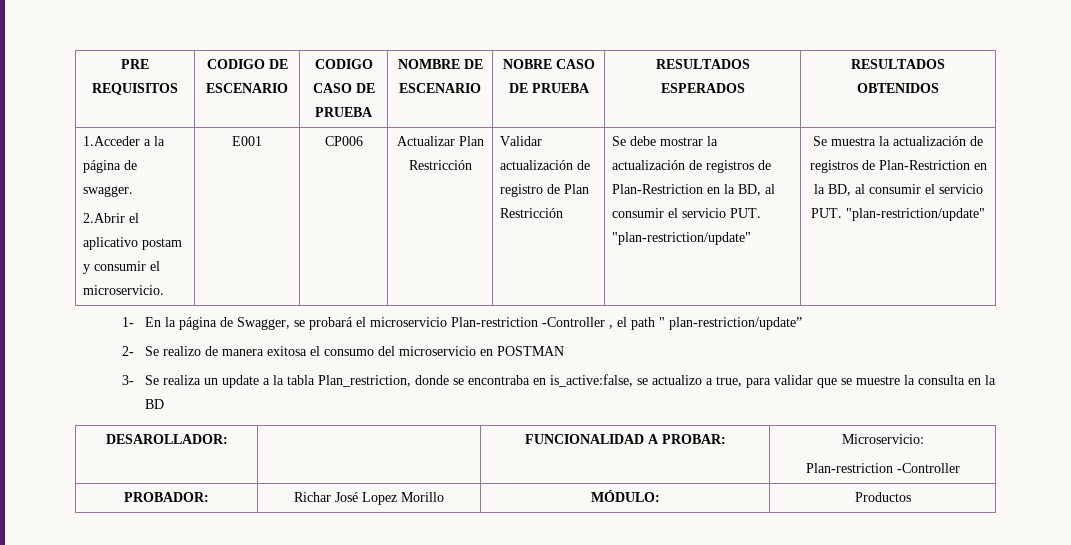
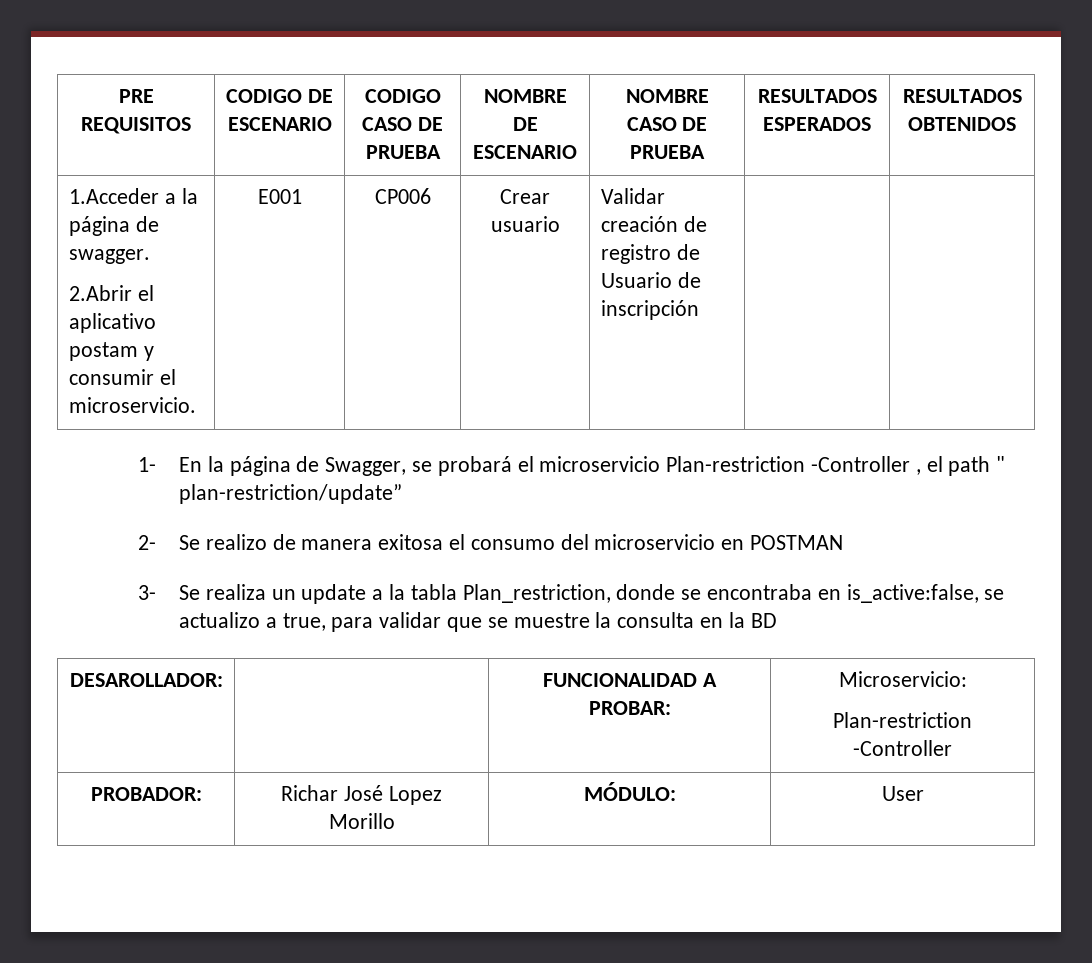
[502,59,552,69] NOBRE -> [625,89,709,103] NOMBRE
[396,136,484,146] [408,160,472,170] Actualizar Plan Restricción -> [500,189,550,204] [490,216,560,232] Crear usuario
[500,160,574,170] actualización -> [600,216,678,232] creación
[564,184,590,194] [500,208,564,218] [612,136,719,146] [612,160,772,173] [612,184,776,196] [612,208,762,218] [612,232,752,245] [813,136,984,146] [809,160,987,173] [813,184,983,196] [811,208,986,221] Plan Restricción | Se debe mostrar la actualización de registros de Plan-Restriction en la BD, al consumir el servicio PUT. "plan-restriction/update" | Se muestra la actualización de registros de Plan-Restriction en la BD, al consumir el servicio PUT. "plan-restriction/update" -> [600,272,701,288] [600,300,699,320] Usuario de inscripción | |
[854,492,911,502] Productos -> [881,786,924,801] User

